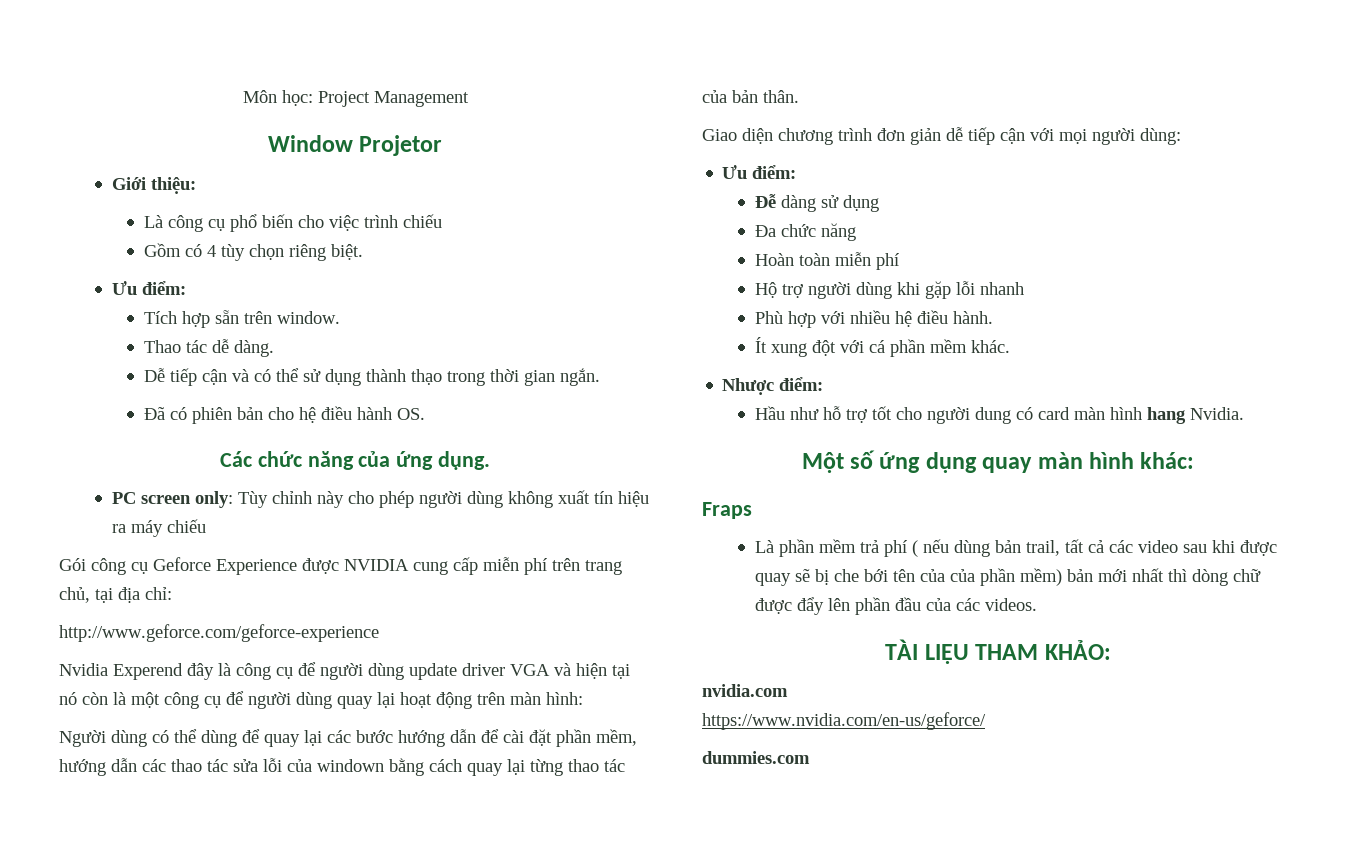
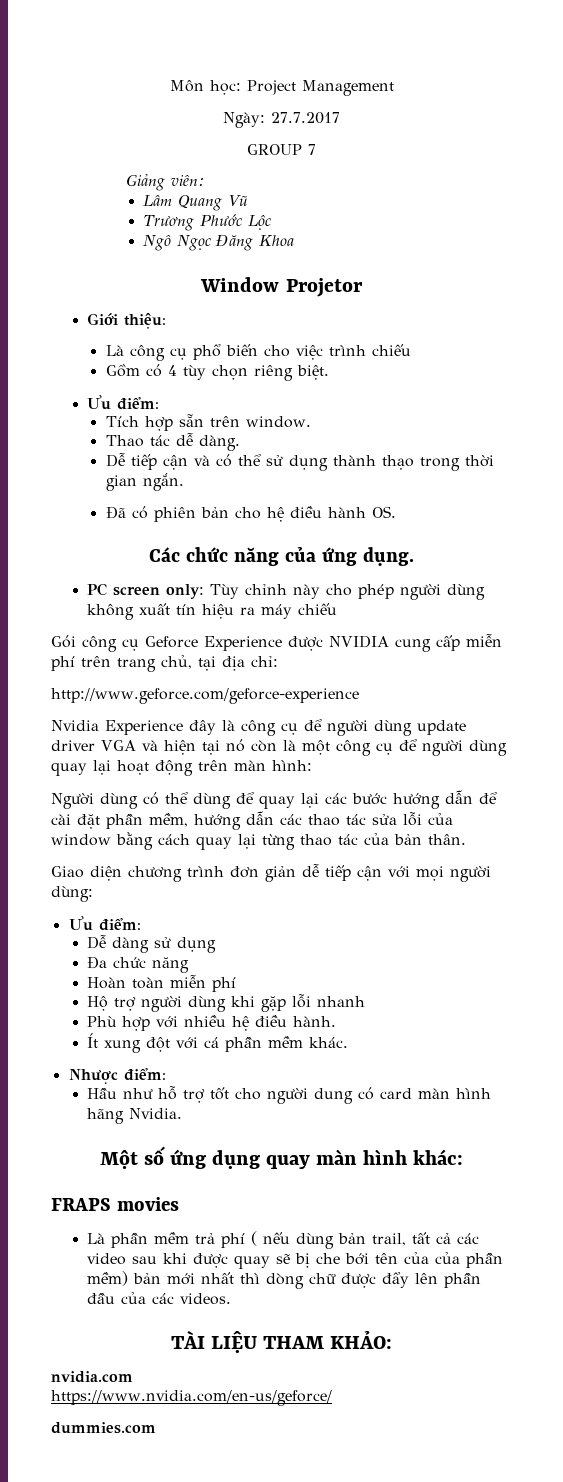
(469, 99) none -> [223,112,340,128] [247,144,316,155] [125,174,205,191] [143,195,249,211] [143,214,273,231] [143,234,295,251] // Ngày: 27.7.2017 // GROUP 7 // Giảng viên: // Lâm Quang Vũ // Trương Phước Lộc // Ngô Ngọc Đăng Khoa
[113,663,183,680] Experend -> [105,720,183,735] Experience
[317,759,384,772] windown -> [51,834,111,846] window
[754,193,776,208] Đễ -> [87,935,107,949] Dễ
[1146,407,1186,424] hang -> [87,1108,125,1124] hãng
[702,502,752,519] Fraps -> [51,1197,179,1211] FRAPS movies

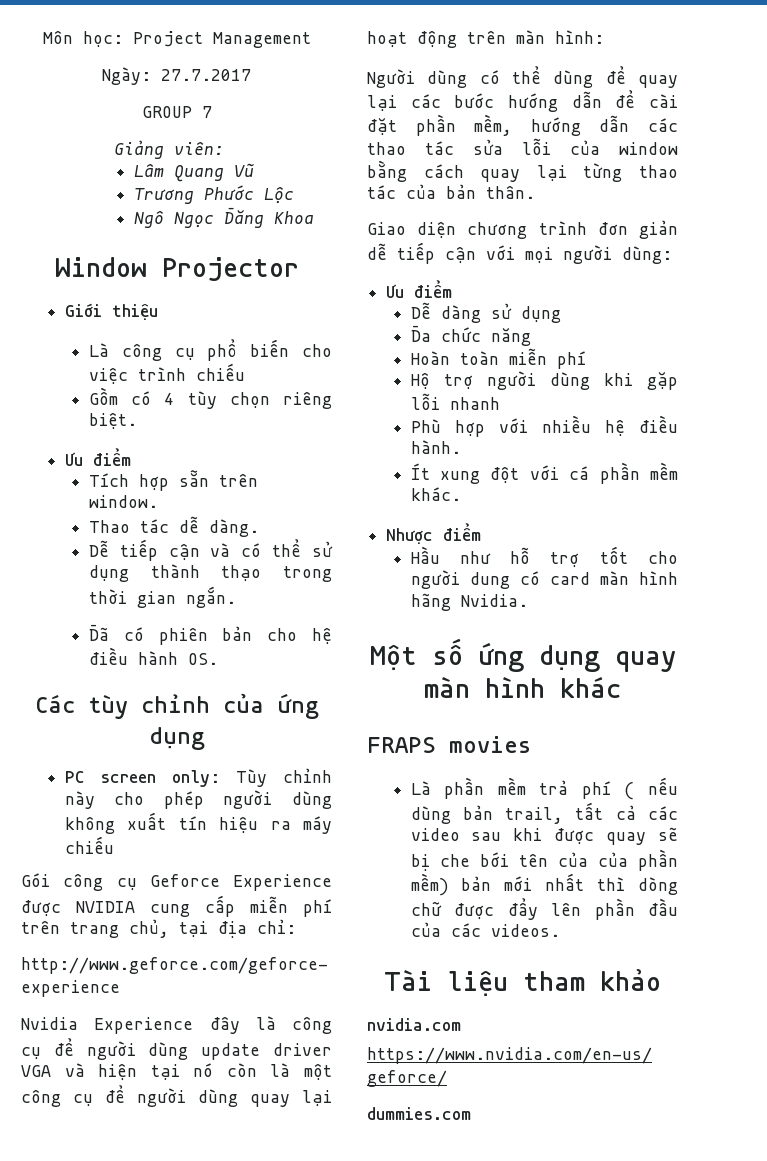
[285,278,363,297] Projetor -> [161,257,299,281] Projector
[124,313,167,329] thiệu: -> [111,304,158,320] thiệu
[117,397,160,410] điểm: -> [92,448,131,466] điểm
[186,547,280,566] chức năng -> [88,694,210,719] tùy chỉnh
[362,547,414,566] dụng. -> [149,727,205,750] dụng
[98,918,141,931] điểm: -> [414,280,453,298] điểm
[123,1068,166,1081] điểm: -> [443,523,482,541] điểm
[413,1149,464,1165] khác: -> [560,676,621,698] khác
[170,1330,393,1353] TÀI LIỆU THAM KHẢO: -> [384,968,661,996] Tài liệu tham khảo

